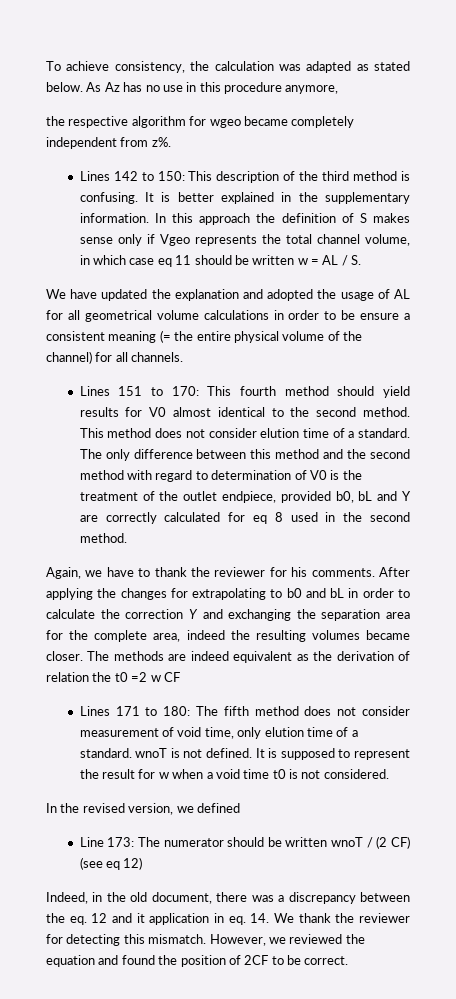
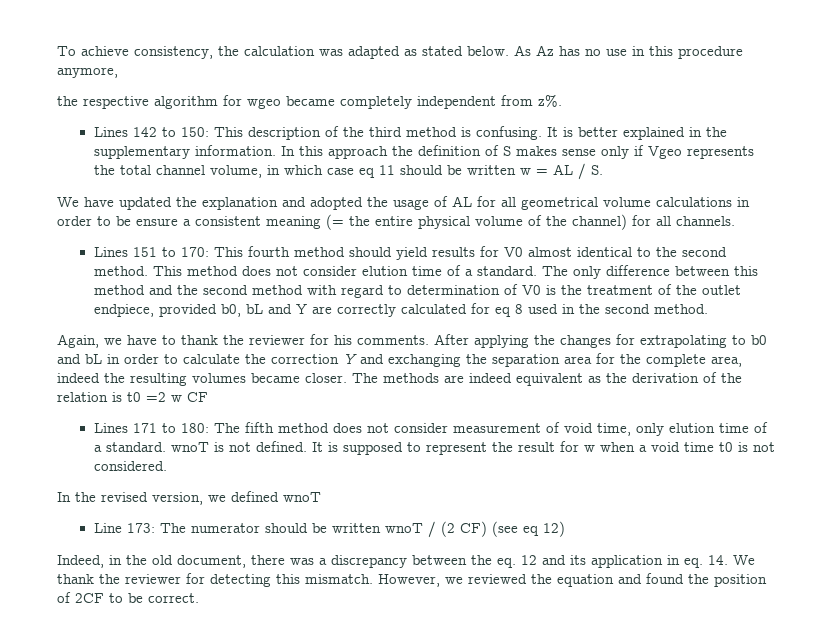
[46,672,112,682] relation the -> [721,373,742,383] [57,392,122,402] the relation is
(240, 808) none -> [283,492,321,502] wnoT
[136,913,145,923] it -> [570,555,586,565] its

